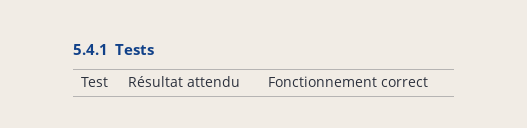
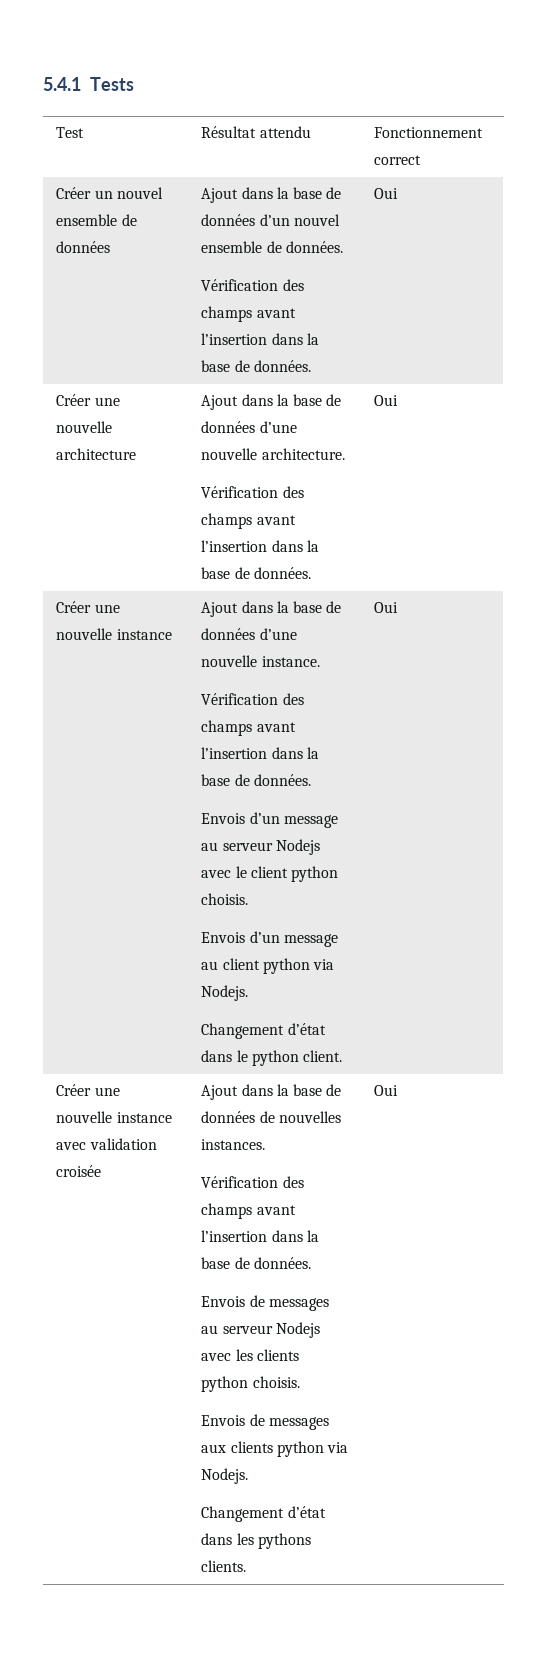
(428, 82) none -> [56,187,163,199] [56,214,137,226] [56,241,111,253] [201,187,342,203] [201,214,340,226] [201,241,343,253] [201,279,304,291] [201,306,296,322] [201,333,319,345] [201,360,311,372] [374,188,399,199] [56,394,120,406] [56,421,113,433] [56,448,137,460] [201,394,342,410] [201,421,297,433] [201,448,345,460] [201,486,304,498] [201,513,296,529] [201,540,319,552] [201,567,311,579] [374,395,399,406] [56,601,120,613] [56,628,172,640] [201,601,342,617] [201,628,297,640] [201,655,320,667] [201,693,304,705] [201,720,296,736] [201,747,319,759] [201,774,311,786] [201,812,338,828] [201,839,320,855] [201,866,338,882] [201,893,249,905] [201,931,338,947] [201,958,334,974] [201,985,249,1001] [201,1023,326,1039] [201,1050,342,1066] [374,602,399,613] [56,1084,120,1096] [56,1111,172,1123] [56,1138,157,1150] [56,1165,102,1177] [201,1084,342,1100] [201,1111,341,1123] [201,1139,266,1150] [201,1176,304,1188] [201,1203,296,1219] [201,1230,319,1242] [201,1257,311,1269] [201,1295,329,1311] [201,1322,320,1338] [201,1349,299,1361] [201,1376,300,1392] [201,1414,329,1430] [201,1441,348,1457] [201,1468,249,1484] [201,1506,326,1522] [201,1533,311,1549] [201,1560,247,1572] [374,1085,399,1096] // Créer un nouvel ensemble de données | Ajout dans la base de données d’un nouvel ensemble de données. // Vérification des champs avant l’insertion dans la base de données. | Oui // Créer une nouvelle architecture | Ajout dans la base de données d’une nouvelle architecture. // Vérification des champs avant l’insertion dans la base de données. | Oui // Créer une nouvelle instance | Ajout dans la base de données d’une nouvelle instance. // Vérification des champs avant l’insertion dans la base de données. // Envois d’un message au serveur Nodejs avec le client python choisis. // Envois d’un message au client python via Nodejs. // Changement d’état dans le python client. | Oui // Créer une nouvelle instance avec validation croisée | Ajout dans la base de données de nouvelles instances. // Vérification des champs avant l’insertion dans la base de données. // Envois de messages au serveur Nodejs avec les clients python choisis. // Envois de messages aux clients python via Nodejs. // Changement d’état dans les pythons clients. | Oui

